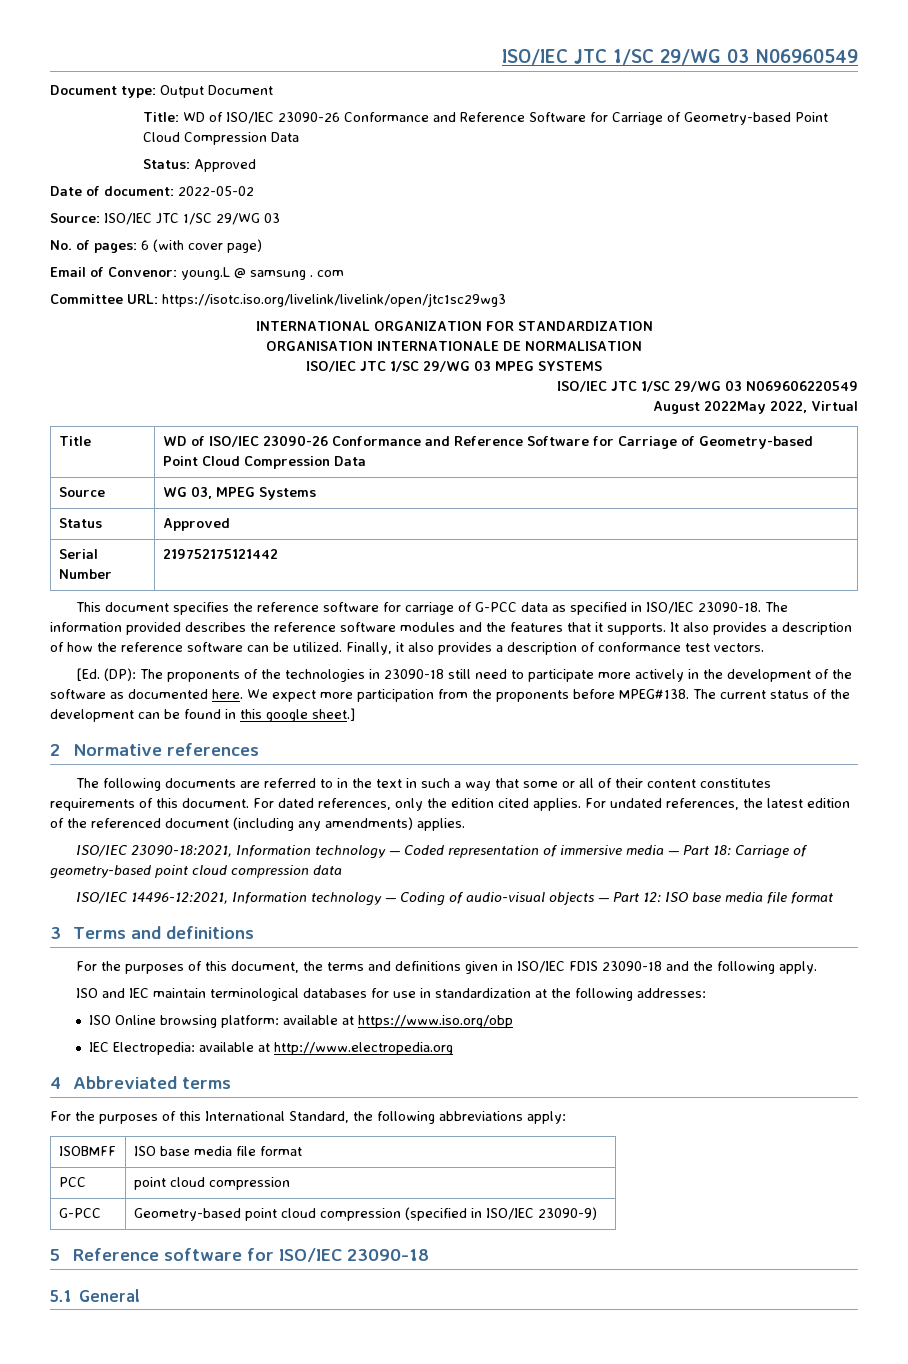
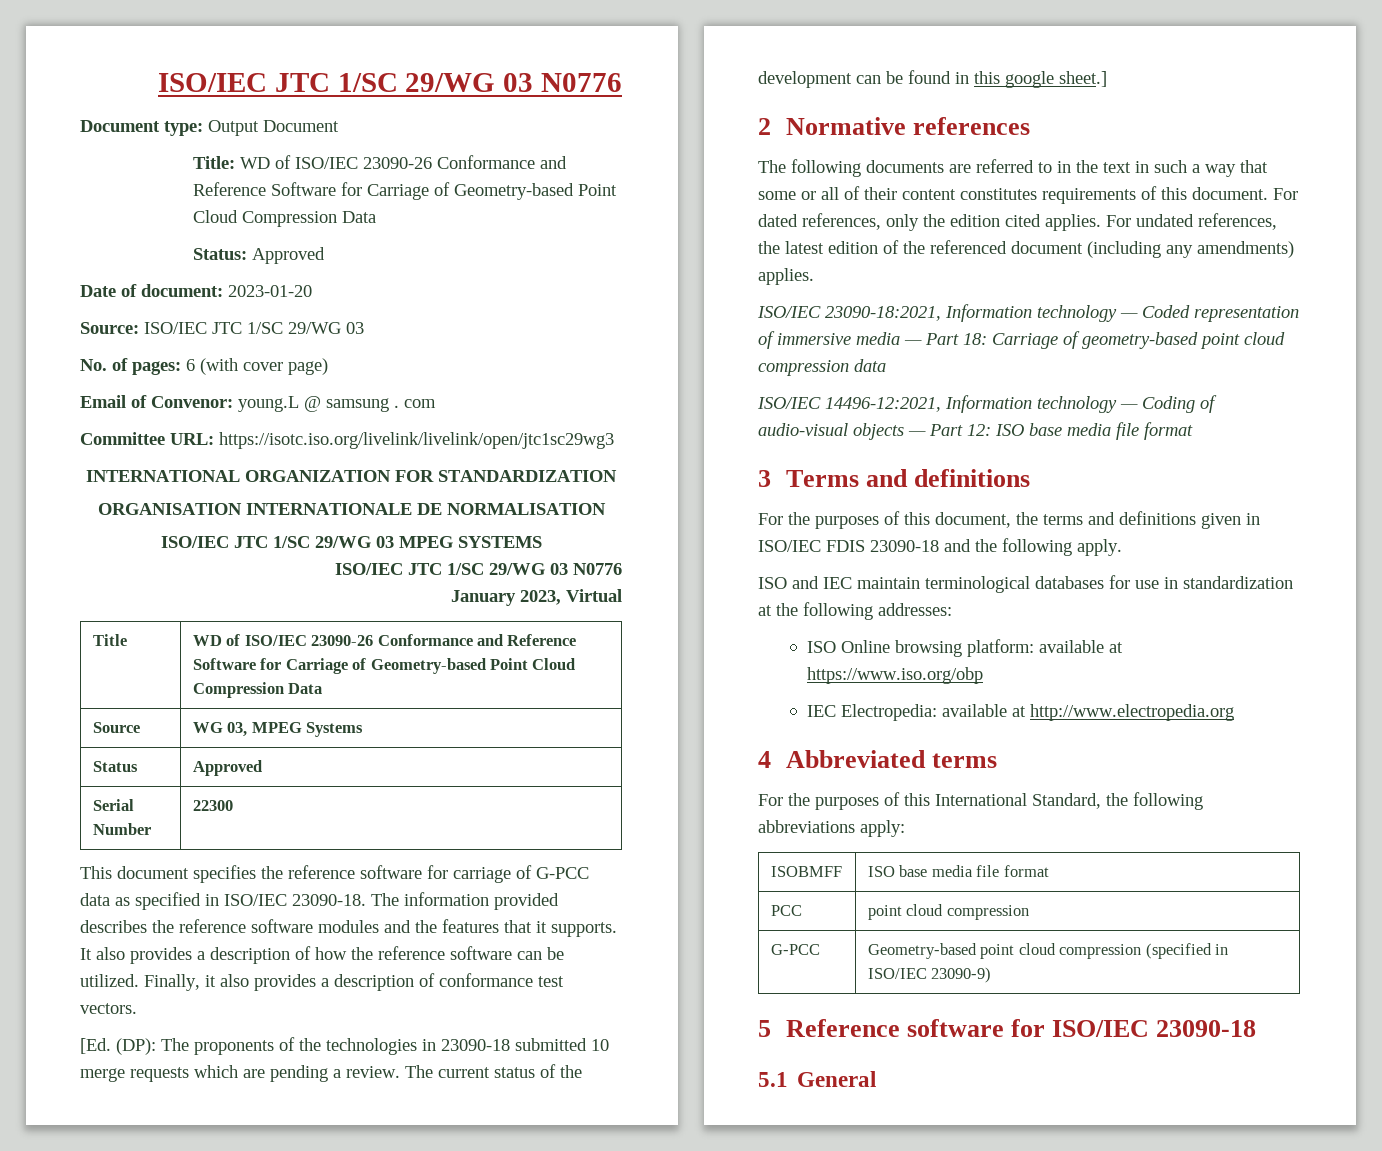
[502,49,858,65] ISO/IEC JTC 1/SC 29/WG 03 N06960549 -> [157,73,622,92] ISO/IEC JTC 1/SC 29/WG 03 N0776
[178,186,254,196] 2022-05-02 -> [228,285,312,297] 2023-01-20
[746,380,858,391] [653,400,807,414] N069606220549 // August 2022May 2022, -> [573,563,622,575] [451,590,561,606] N0776 // January 2023,
[162,549,278,559] 219752175121442 -> [192,800,233,811] 22300
[448,669,853,682] [50,689,689,702] still need to participate more actively in the development of the software as documented here. We expect more participation from the proponents before MPEG#138. -> [515,1038,609,1051] [80,1065,400,1082] submitted 10 merge requests which are pending a review.

